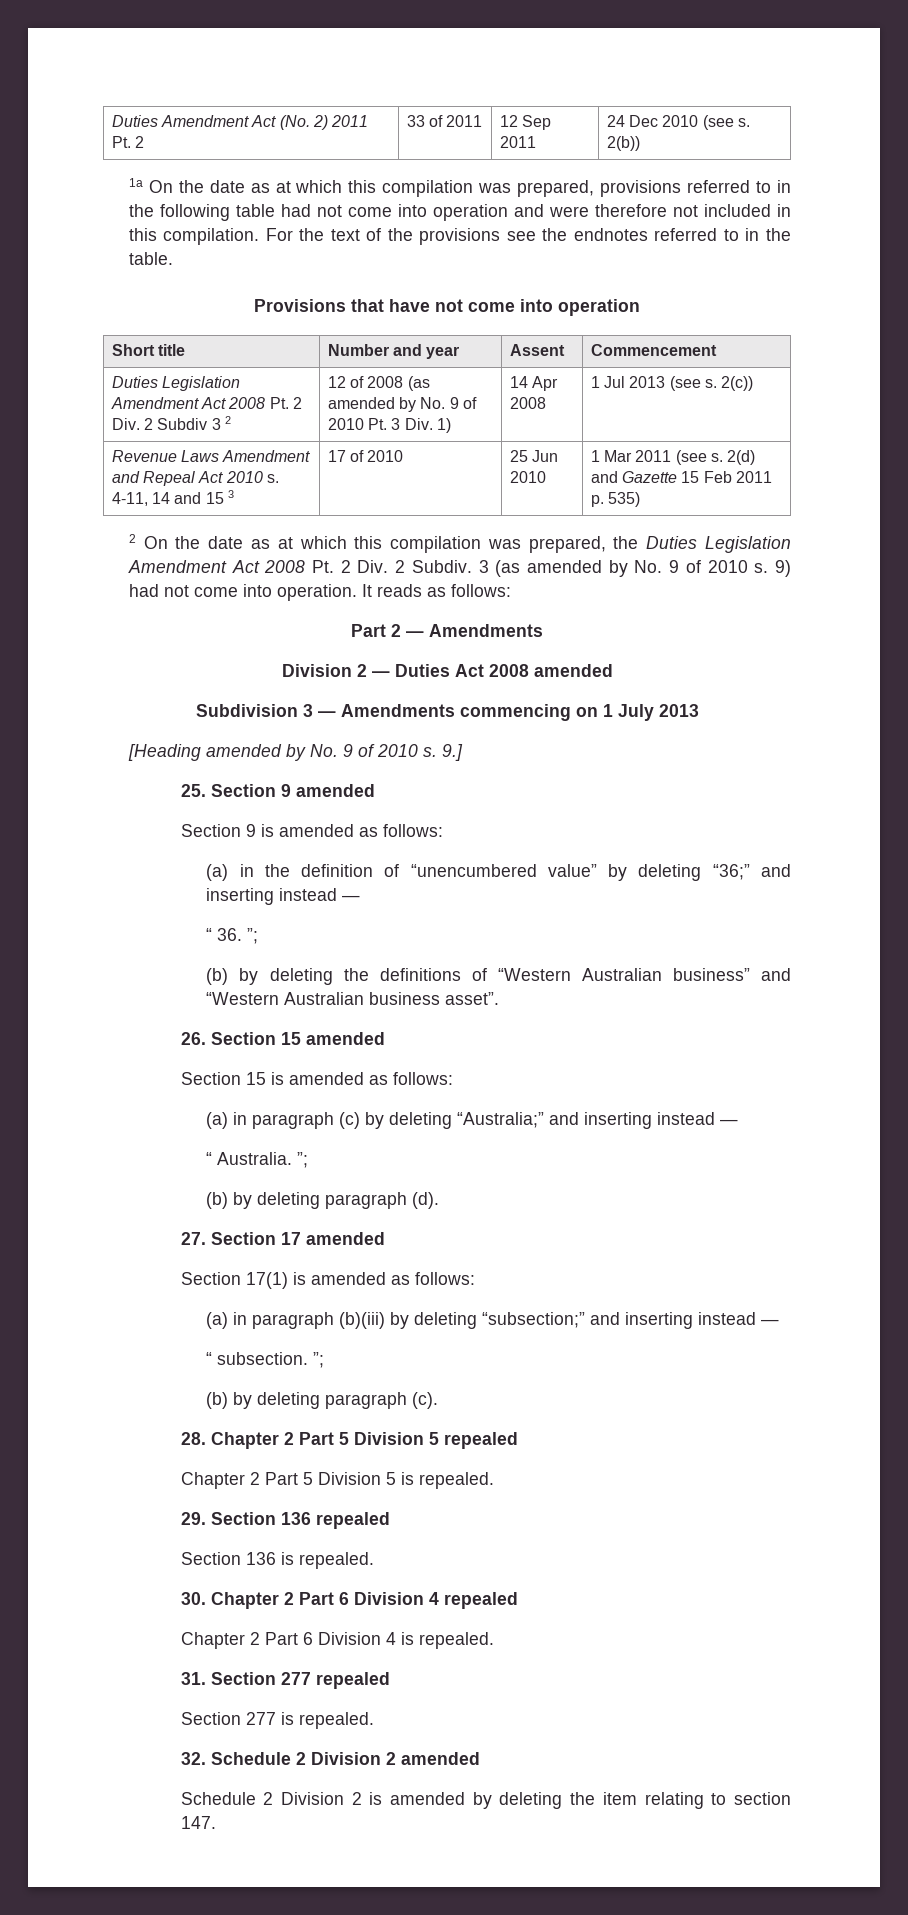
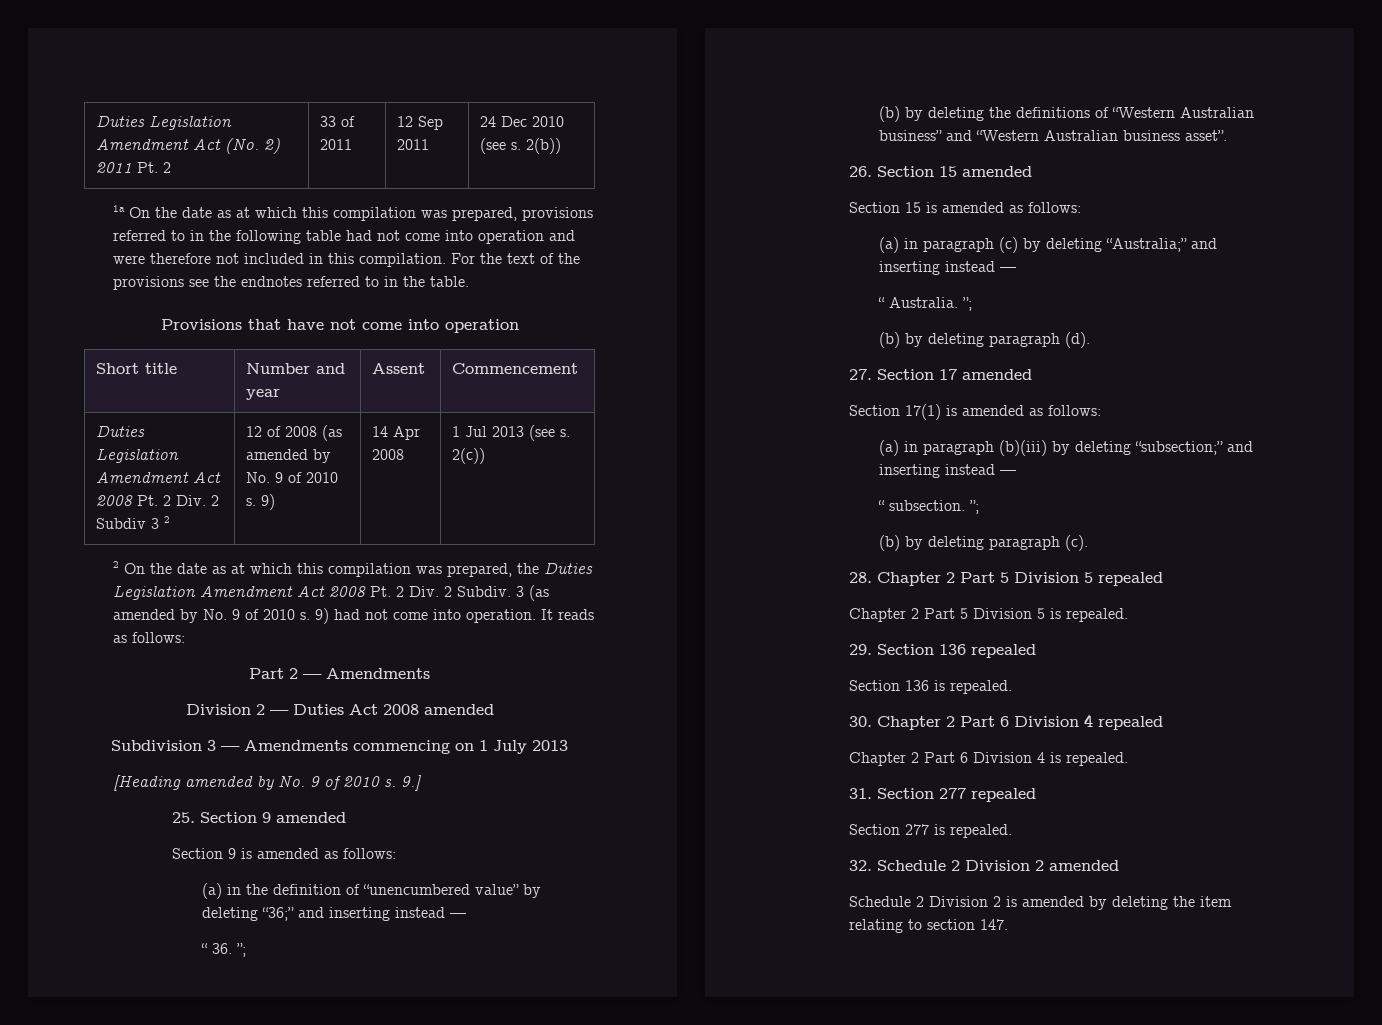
[111,115,158,127] Duties -> [96,115,233,130] Duties Legislation
[368,418,452,433] Pt. 3 Div. 1) -> [246,494,276,510] s. 9)
[111,450,311,462] [111,471,280,486] [111,490,235,506] [327,450,404,462] [509,450,559,462] [509,471,546,483] [590,450,756,465] [590,471,773,483] [590,492,641,507] // Revenue Laws Amendment and Repeal Act 2010 s. 4-11, 14 and 15 3 | 17 of 2010 | 25 Jun 2010 | 1 Mar 2011 (see s. 2(d) and Gazette 15 Feb 2011 p. 535) -> (486, 456) none

